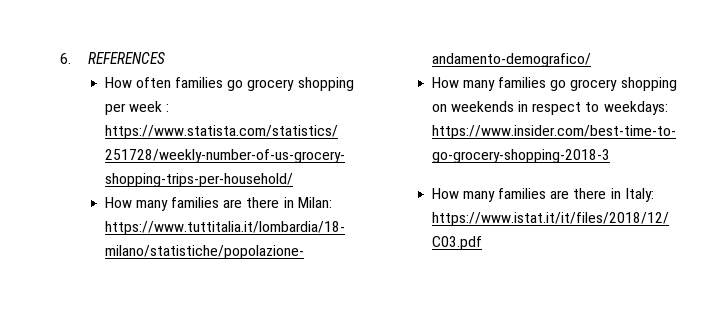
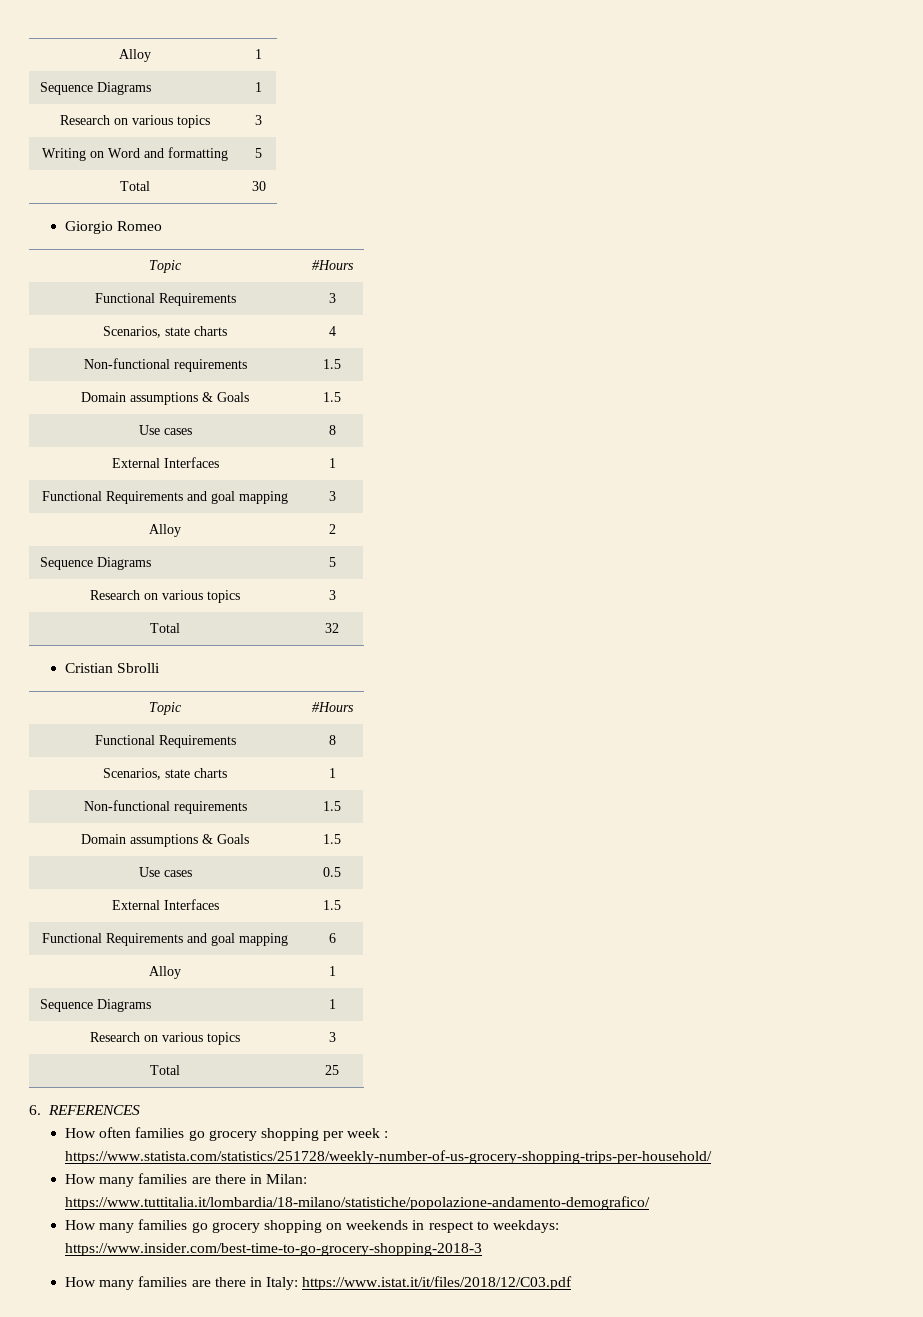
(60, 58) none -> [119,49,151,62] [255,49,262,59] [39,82,151,95] [255,82,262,92] [60,115,210,128] [255,115,262,125] [42,147,228,161] [255,148,262,158] [120,181,150,191] [251,181,266,191] [65,221,163,234] [149,260,182,273] [311,260,354,270] [94,293,236,306] [328,293,336,303] [103,326,227,338] [328,326,336,336] [83,358,247,372] [323,359,341,369] [81,392,249,405] [323,392,341,402] [138,425,192,435] [328,425,336,435] [111,457,219,468] [328,458,336,468] [42,491,288,504] [328,491,336,501] [149,524,181,537] [328,524,336,534] [39,557,151,570] [328,557,336,567] [90,590,240,603] [328,590,336,600] [150,623,180,633] [325,623,339,633] [65,663,161,673] [149,702,182,715] [311,702,354,712] [94,735,236,748] [328,735,336,745] [103,768,227,780] [328,768,336,778] [83,800,247,814] [323,801,341,811] [81,834,249,847] [323,834,341,844] [138,867,192,877] [323,867,341,877] [111,899,219,910] [323,900,341,910] [42,933,288,946] [328,933,336,943] [149,966,181,979] [328,966,336,976] [39,999,151,1012] [328,999,336,1009] [90,1032,240,1045] [328,1032,336,1042] [150,1065,180,1075] [325,1065,339,1075] Alloy | 1 // Sequence Diagrams | 1 // Research on various topics | 3 // Writing on Word and formatting | 5 // Total | 30 // Giorgio Romeo // Topic | #Hours // Functional Requirements | 3 // Scenarios, state charts | 4 // Non-functional requirements | 1.5 // Domain assumptions & Goals | 1.5 // Use cases | 8 // External Interfaces | 1 // Functional Requirements and goal mapping | 3 // Alloy | 2 // Sequence Diagrams | 5 // Research on various topics | 3 // Total | 32 // Cristian Sbrolli // Topic | #Hours // Functional Requirements | 8 // Scenarios, state charts | 1 // Non-functional requirements | 1.5 // Domain assumptions & Goals | 1.5 // Use cases | 0.5 // External Interfaces | 1.5 // Functional Requirements and goal mapping | 6 // Alloy | 1 // Sequence Diagrams | 1 // Research on various topics | 3 // Total | 25 //

